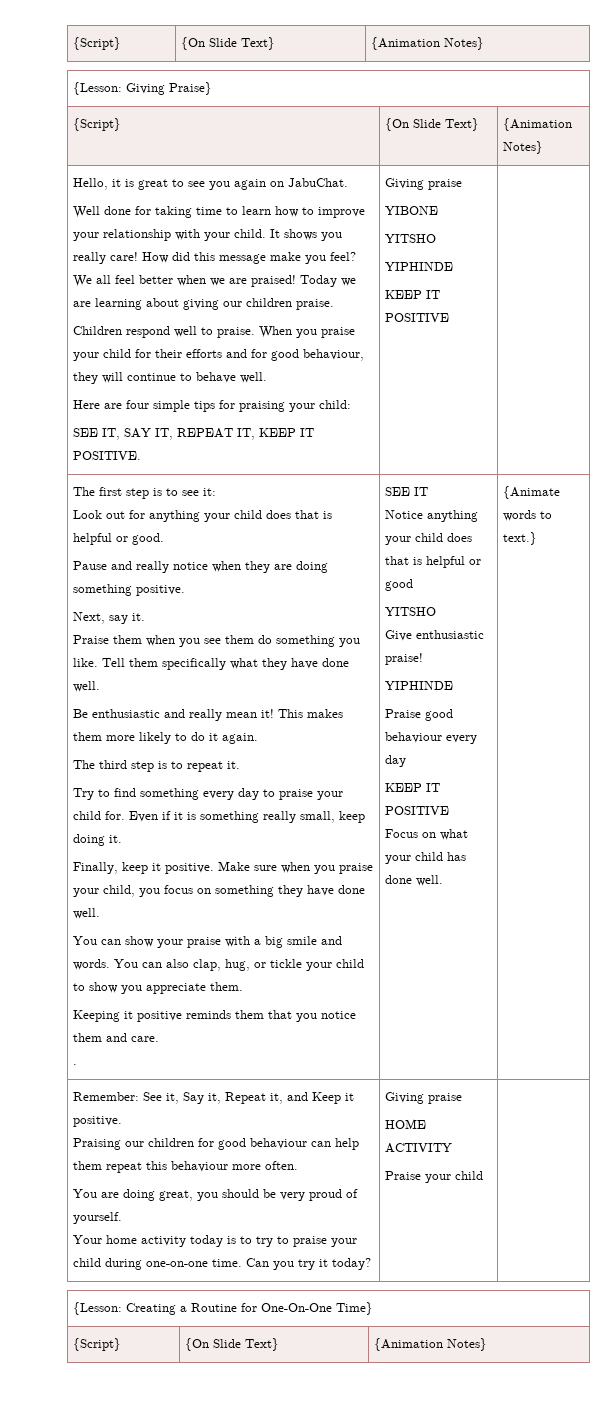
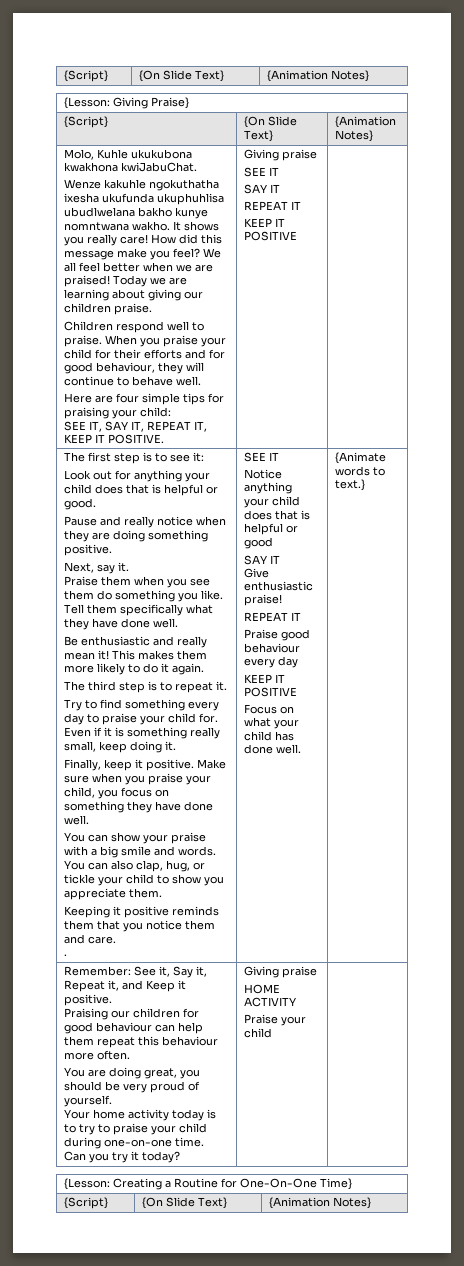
[73,178,349,190] [73,206,366,218] [73,229,267,241] Hello, it is great to see you again on JabuChat. // Well done for taking time to learn how to improve your relationship with your child. -> [64,149,193,160] [64,162,198,172] [64,179,220,191] [64,193,225,205] [64,207,209,219] [64,221,171,231] Molo, Kuhle ukukubona kwakhona kwiJabuChat. // Wenze kakuhle ngokuthatha ixesha ukufunda ukuphuhlisa ubudlwelana bakho kunye nomntwana wakho.
[385,206,439,215] [385,234,437,243] [385,262,454,271] YIBONE // YITSHO // YIPHINDE -> [244,167,280,177] [244,184,281,194] [244,201,302,210] SEE IT // SAY IT // REPEAT IT
[385,607,437,616] YITSHO -> [244,555,281,565] SAY IT
[385,681,454,690] YIPHINDE -> [244,612,302,621] REPEAT IT

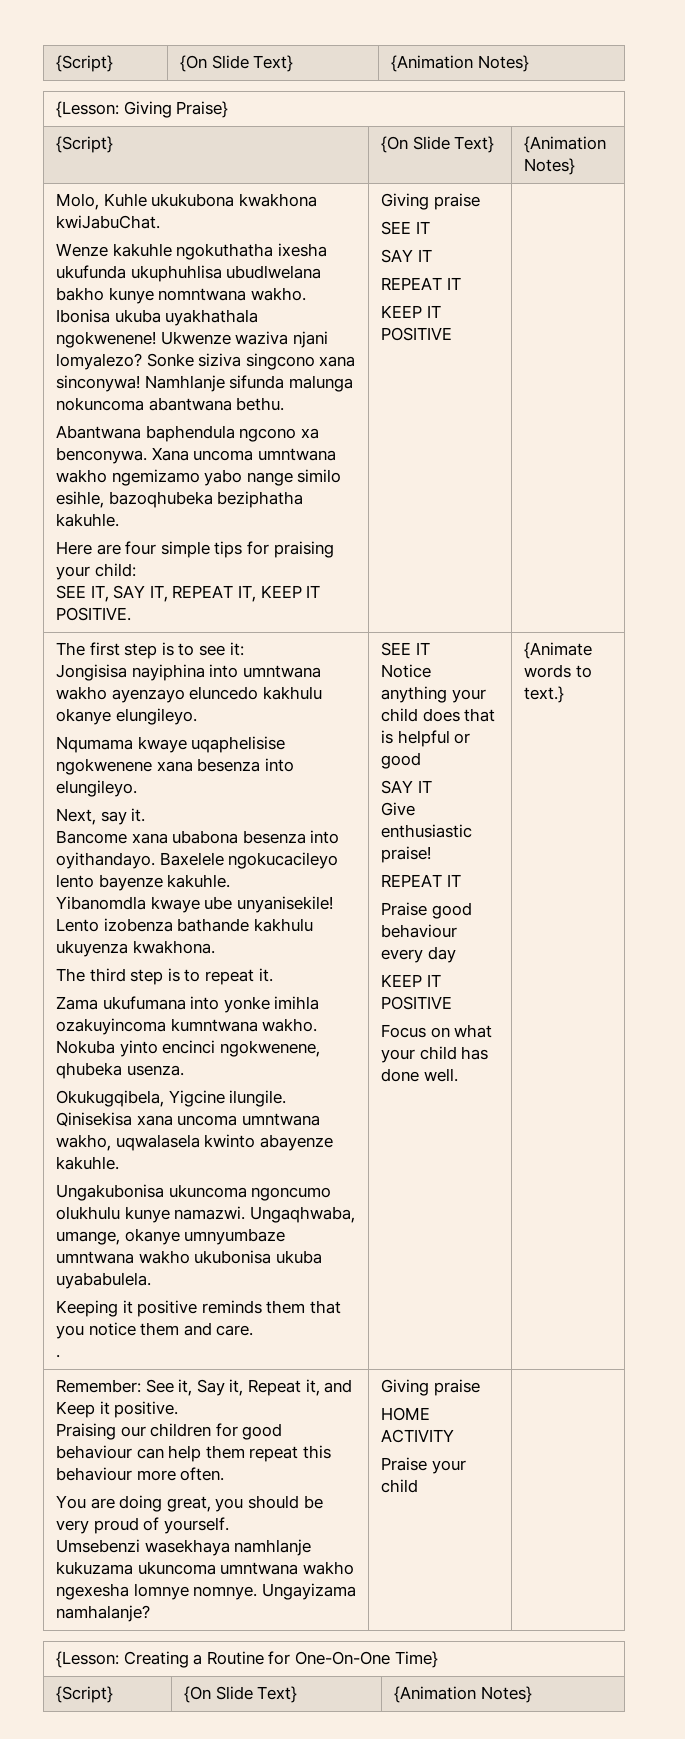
[173,221,220,231] [64,234,223,246] [64,248,222,260] [64,262,214,272] [64,275,188,287] [64,289,204,301] [64,303,153,315] [64,321,205,333] [64,335,227,347] [64,349,226,359] [64,362,205,374] [64,376,202,386] It shows you really care! How did this message make you feel? We all feel better when we are praised! Today we are learning about giving our children praise. // Children respond well to praise. When you praise your child for their efforts and for good behaviour, they will continue to behave well. -> [56,309,259,326] [56,331,328,348] [56,353,356,370] [56,375,353,392] [56,397,285,411] [56,425,319,442] [56,447,336,464] [56,469,342,486] [56,491,304,508] [56,513,120,527] Ibonisa ukuba uyakhathala ngokwenene! Ukwenze waziva njani lomyalezo? Sonke siziva singcono xana sinconywa! Namhlanje sifunda malunga nokuncoma abantwana bethu. // Abantwana baphendula ngcono xa benconywa. Xana uncoma umntwana wakho ngemizamo yabo nange similo esihle, bazoqhubeka beziphatha kakuhle.
[64,470,211,482] [64,484,219,496] [64,498,97,510] [64,516,227,528] [64,530,209,542] [64,544,113,556] [64,562,130,574] [64,576,211,588] [64,590,224,602] [64,604,214,616] [64,618,179,630] [64,636,208,648] [64,650,208,660] [64,663,205,675] Look out for anything your child does that is helpful or good. // Pause and really notice when they are doing something positive. // Next, say it. // Praise them when you see them do something you like. Tell them specifically what they have done well. // Be enthusiastic and really mean it! This makes them more likely to do it again. -> [56,664,321,681] [56,686,322,703] [56,708,197,725] [56,736,286,753] [56,758,294,775] [56,780,138,797] [56,808,146,825] [56,830,340,844] [56,852,339,869] [56,874,231,891] [56,896,333,913] [56,918,313,932] [56,940,215,957] Jongisisa nayiphina into umntwana wakho ayenzayo eluncedo kakhulu okanye elungileyo. // Nqumama kwaye uqaphelisise ngokwenene xana besenza into elungileyo. // Next, say it. // Bancome xana ubabona besenza into oyithandayo. Baxelele ngokucacileyo lento bayenze kakuhle. // Yibanomdla kwaye ube unyanisekile! Lento izobenza bathande kakhulu ukuyenza kwakhona.
[64,699,220,711] [64,713,219,725] [64,727,221,739] [64,741,177,753] [64,759,227,771] [64,773,212,785] [64,787,170,799] [64,801,214,813] [64,815,90,825] [64,832,207,844] [64,846,217,858] [64,860,206,872] [64,874,225,886] [64,888,163,900] Try to find something every day to praise your child for. Even if it is something really small, keep doing it. // Finally, keep it positive. Make sure when you praise your child, you focus on something they have done well. // You can show your praise with a big smile and words. You can also clap, hug, or tickle your child to show you appreciate them. -> [56,996,320,1013] [56,1018,318,1035] [56,1040,320,1057] [56,1062,184,1079] [56,1090,287,1107] [56,1112,320,1127] [56,1134,333,1151] [56,1156,120,1170] [56,1184,332,1201] [56,1206,355,1223] [56,1228,286,1245] [56,1250,322,1264] [56,1272,152,1289] Zama ukufumana into yonke imihla ozakuyincoma kumntwana wakho. Nokuba yinto encinci ngokwenene, qhubeka usenza. // Okukugqibela, Yigcine ilungile. Qinisekisa xana uncoma umntwana wakho, uqwalasela kwinto abayenze kakuhle. // Ungakubonisa ukuncoma ngoncumo olukhulu kunye namazwi. Ungaqhwaba, umange, okanye umnyumbaze umntwana wakho ukubonisa ukuba uyababulela.
[64,1109,217,1121] [64,1123,208,1135] [64,1137,205,1149] [64,1151,181,1163] Your home activity today is to try to praise your child during one-on-one time. Can you try it today? -> [56,1539,312,1556] [56,1561,354,1575] [56,1583,356,1600] [56,1605,151,1622] Umsebenzi wasekhaya namhlanje kukuzama ukuncoma umntwana wakho ngexesha lomnye nomnye. Ungayizama namhalanje?

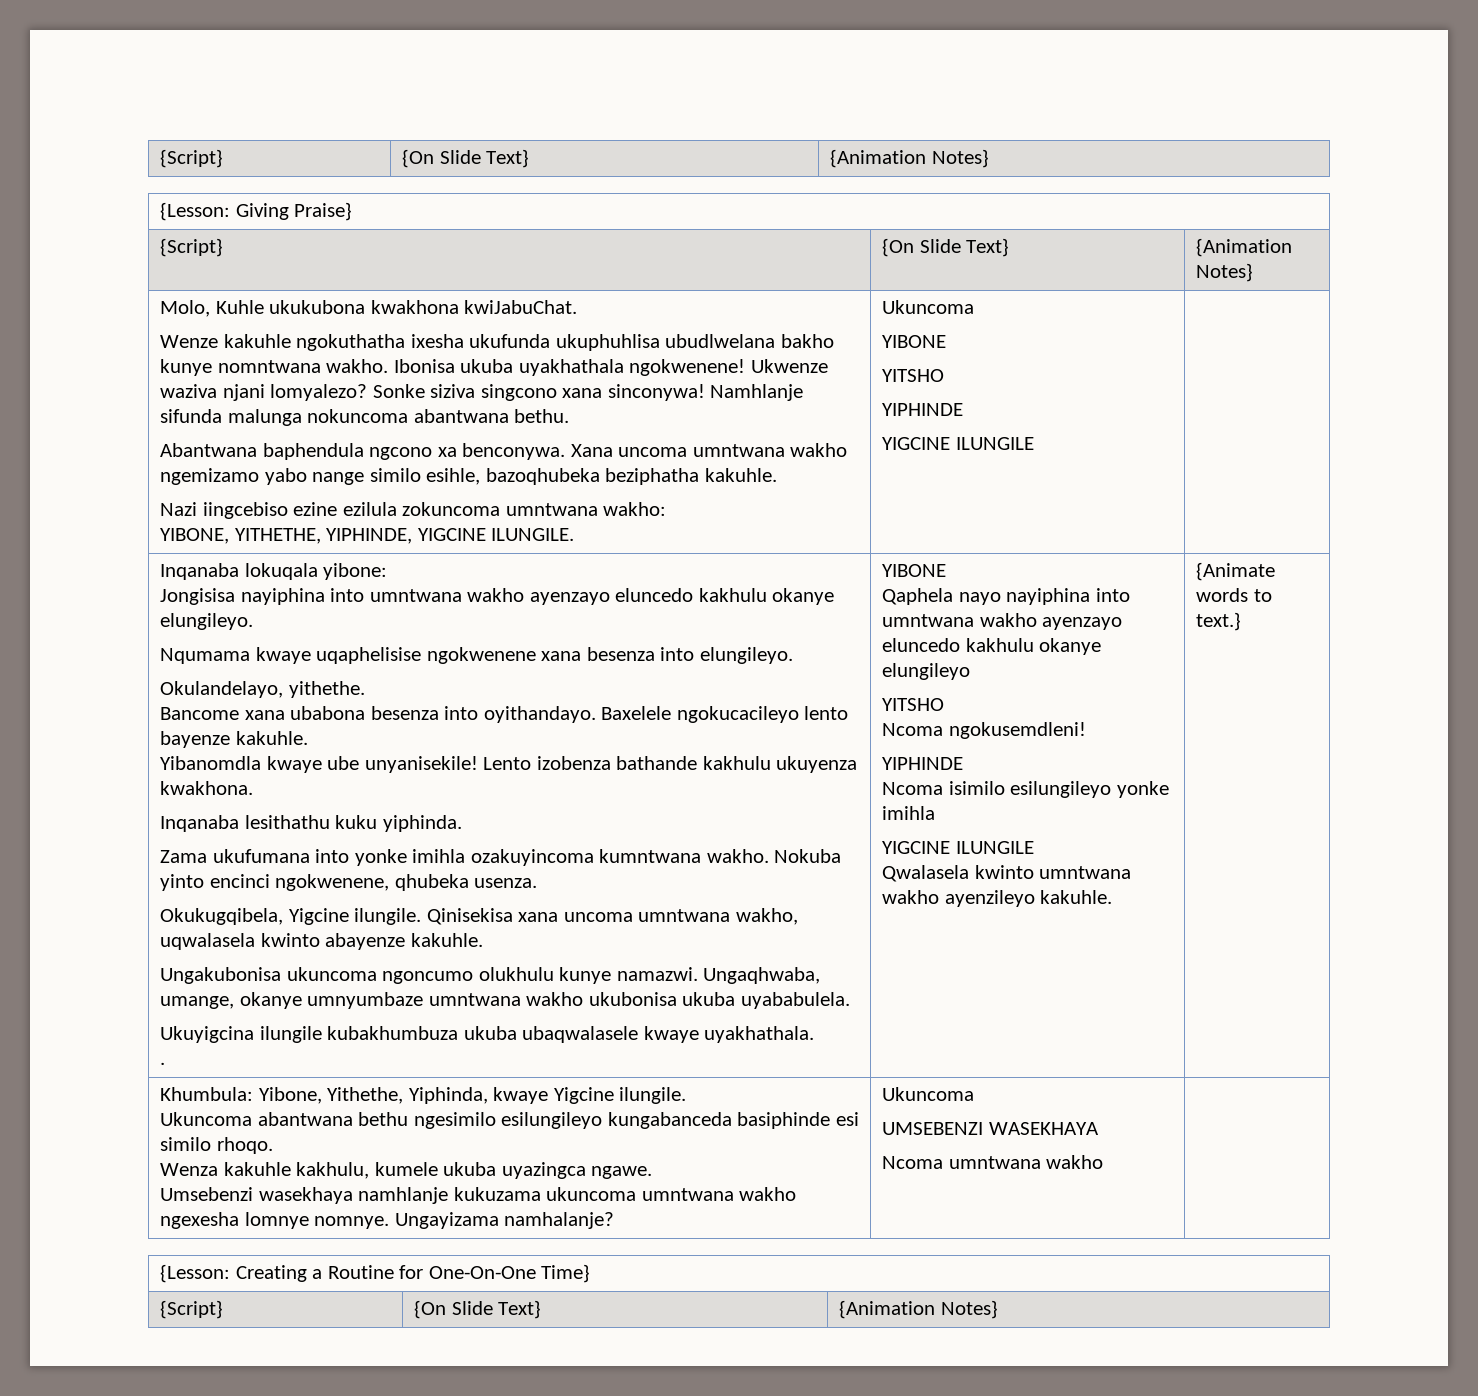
[56,541,334,558] [56,563,136,580] [56,585,321,602] [56,607,132,621] [381,193,480,210] [381,221,430,235] [381,249,432,263] [381,277,461,290] [381,305,441,318] [381,327,453,341] [56,642,244,659] Here are four simple tips for praising your child: // SEE IT, SAY IT, REPEAT IT, KEEP IT POSITIVE. | Giving praise // SEE IT // SAY IT // REPEAT IT // KEEP IT POSITIVE | // The first step is to see it: -> [160,502,667,519] [160,528,575,544] [882,300,975,314] [882,335,947,348] [882,369,945,382] [882,403,964,416] [882,437,1034,450] [160,563,388,580] Nazi iingcebiso ezine ezilula zokuncoma umntwana wakho: // YIBONE, YITHETHE, YIPHINDE, YIGCINE ILUNGILE. | Ukuncoma // YIBONE // YITSHO // YIPHINDE // YIGCINE ILUNGILE | // Inqanaba lokuqala yibone:
[56,808,146,825] Next, say it. -> [160,681,365,698] Okulandelayo, yithethe.
[56,968,273,985] The third step is to repeat it. -> [160,815,462,832] Inqanaba lesithathu kuku yiphinda.
[56,1300,341,1317] [56,1322,254,1339] [56,1354,61,1358] [381,642,430,656] [381,664,432,678] [381,686,486,703] [381,708,496,722] [381,730,471,747] [381,752,422,769] [381,780,432,794] [381,802,416,816] [381,824,473,838] [381,846,432,863] [381,874,461,887] [381,902,472,919] [381,924,458,938] [381,946,456,963] [381,974,441,987] [381,996,453,1010] [381,1024,493,1038] [381,1046,489,1063] [381,1068,458,1082] [524,642,593,659] [524,664,592,678] [524,686,565,703] [56,1379,353,1396] [56,1401,179,1418] [56,1423,283,1440] [56,1445,331,1462] [56,1467,225,1481] [56,1495,323,1512] [56,1517,229,1534] Keeping it positive reminds them that you notice them and care. // . | SEE IT // Notice anything your child does that is helpful or good // SAY IT // Give enthusiastic praise! // REPEAT IT // Praise good behaviour every day // KEEP IT POSITIVE // Focus on what your child has done well. | {Animate words to text.} // Remember: See it, Say it, Repeat it, and Keep it positive. // Praising our children for good behaviour can help them repeat this behaviour more often. // You are doing great, you should be very proud of yourself. -> [160,1026,815,1043] [160,1062,166,1065] [882,564,947,577] [882,588,1130,605] [882,613,1123,630] [882,638,1102,655] [882,663,971,680] [882,698,945,711] [882,722,1086,739] [882,757,964,770] [882,781,1169,798] [882,806,936,820] [882,841,1034,854] [882,865,1132,882] [882,890,1113,907] [1196,562,1276,581] [1196,588,1272,602] [1196,612,1242,631] [160,1087,687,1104] [160,1112,859,1129] [160,1137,273,1154] [160,1162,653,1179] Ukuyigcina ilungile kubakhumbuza ukuba ubaqwalasele kwaye uyakhathala. // . | YIBONE // Qaphela nayo nayiphina into umntwana wakho ayenzayo eluncedo kakhulu okanye elungileyo // YITSHO // Ncoma ngokusemdleni! // YIPHINDE // Ncoma isimilo esilungileyo yonke imihla // YIGCINE ILUNGILE // Qwalasela kwinto umntwana wakho ayenzileyo kakuhle. | {Animate words to text.} // Khumbula: Yibone, Yithethe, Yiphinda, kwaye Yigcine ilungile. // Ukuncoma abantwana bethu ngesimilo esilungileyo kungabanceda basiphinde esi similo rhoqo. // Wenza kakuhle kakhulu, kumele ukuba uyazingca ngawe.
[381,1379,480,1396] [381,1407,431,1421] [381,1429,455,1443] [381,1457,466,1474] [381,1479,419,1493] Giving praise // HOME ACTIVITY // Praise your child -> [882,1087,975,1101] [882,1122,1099,1135] [882,1155,1104,1169] Ukuncoma // UMSEBENZI WASEKHAYA // Ncoma umntwana wakho

